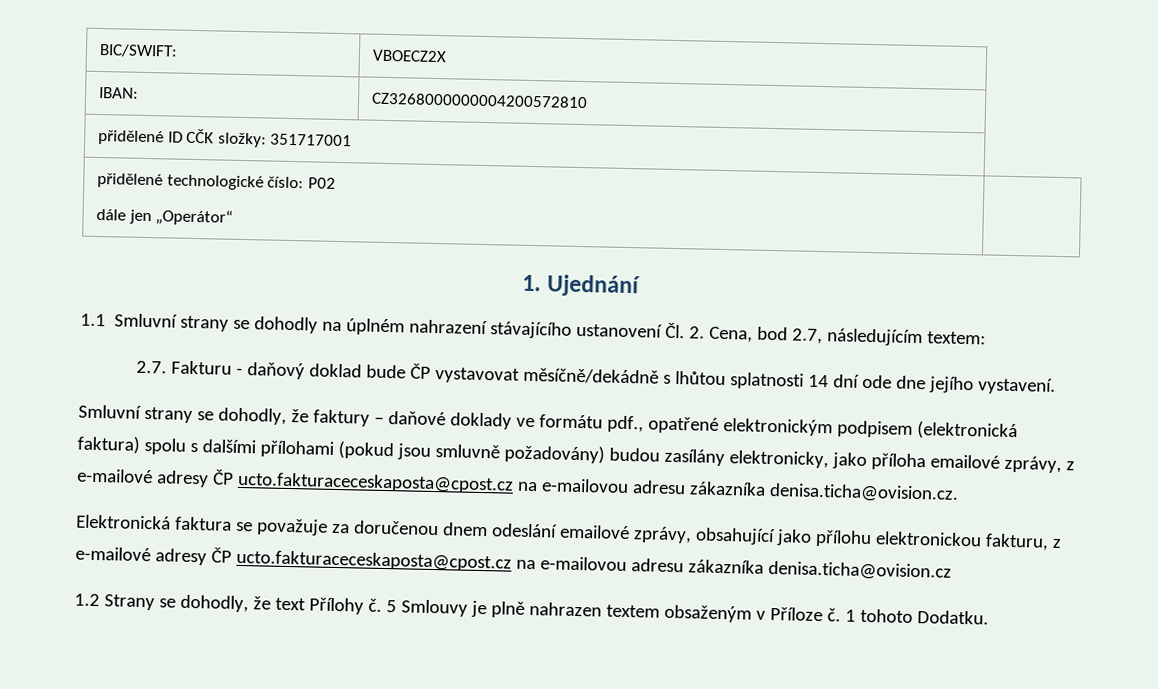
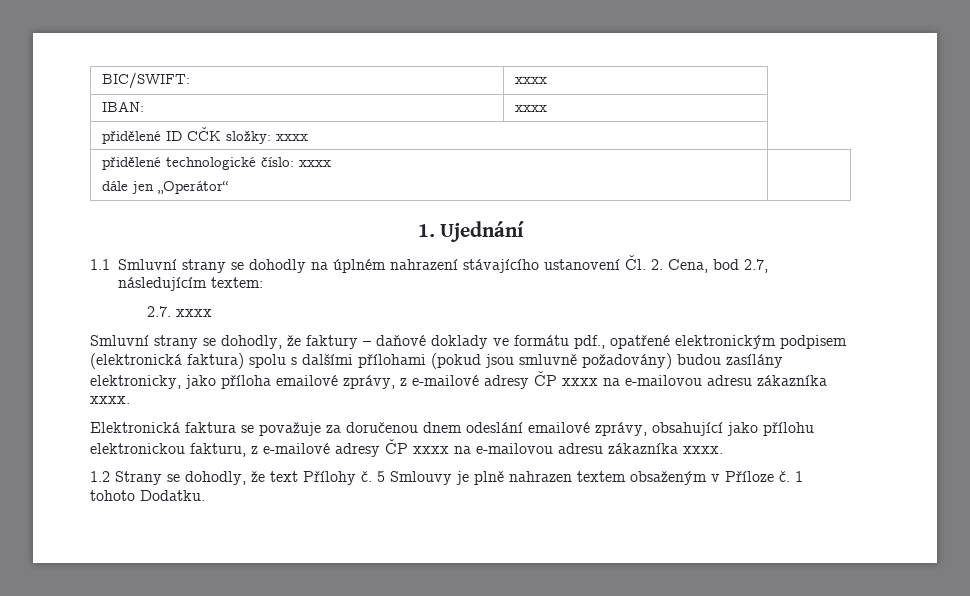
[372,49,448,63] VBOECZ2X -> [514,77,547,84] xxxx
[371,92,589,109] CZ3268000000004200572810 -> [514,105,547,112] xxxx
[270,133,353,147] 351717001 -> [275,134,308,141] xxxx
[307,177,336,189] P02 -> [298,160,331,167] xxxx
[170,360,1056,395] Fakturu - daňový doklad bude ČP vystavovat měsíčně/dekádně s lhůtou splatnosti 14 dní ode dne jejího vystavení. -> [175,309,212,317] xxxx
[236,471,959,503] ucto.fakturaceceskaposta@cpost.cz na e-mailovou adresu zákazníka denisa.ticha@ovision.cz. -> [562,375,827,386] [90,396,130,404] xxxx na e-mailovou adresu zákazníka xxxx.
[235,549,952,581] ucto.fakturaceceskaposta@cpost.cz na e-mailovou adresu zákazníka denisa.ticha@ovision.cz -> [413,443,723,454] xxxx na e-mailovou adresu zákazníka xxxx.

